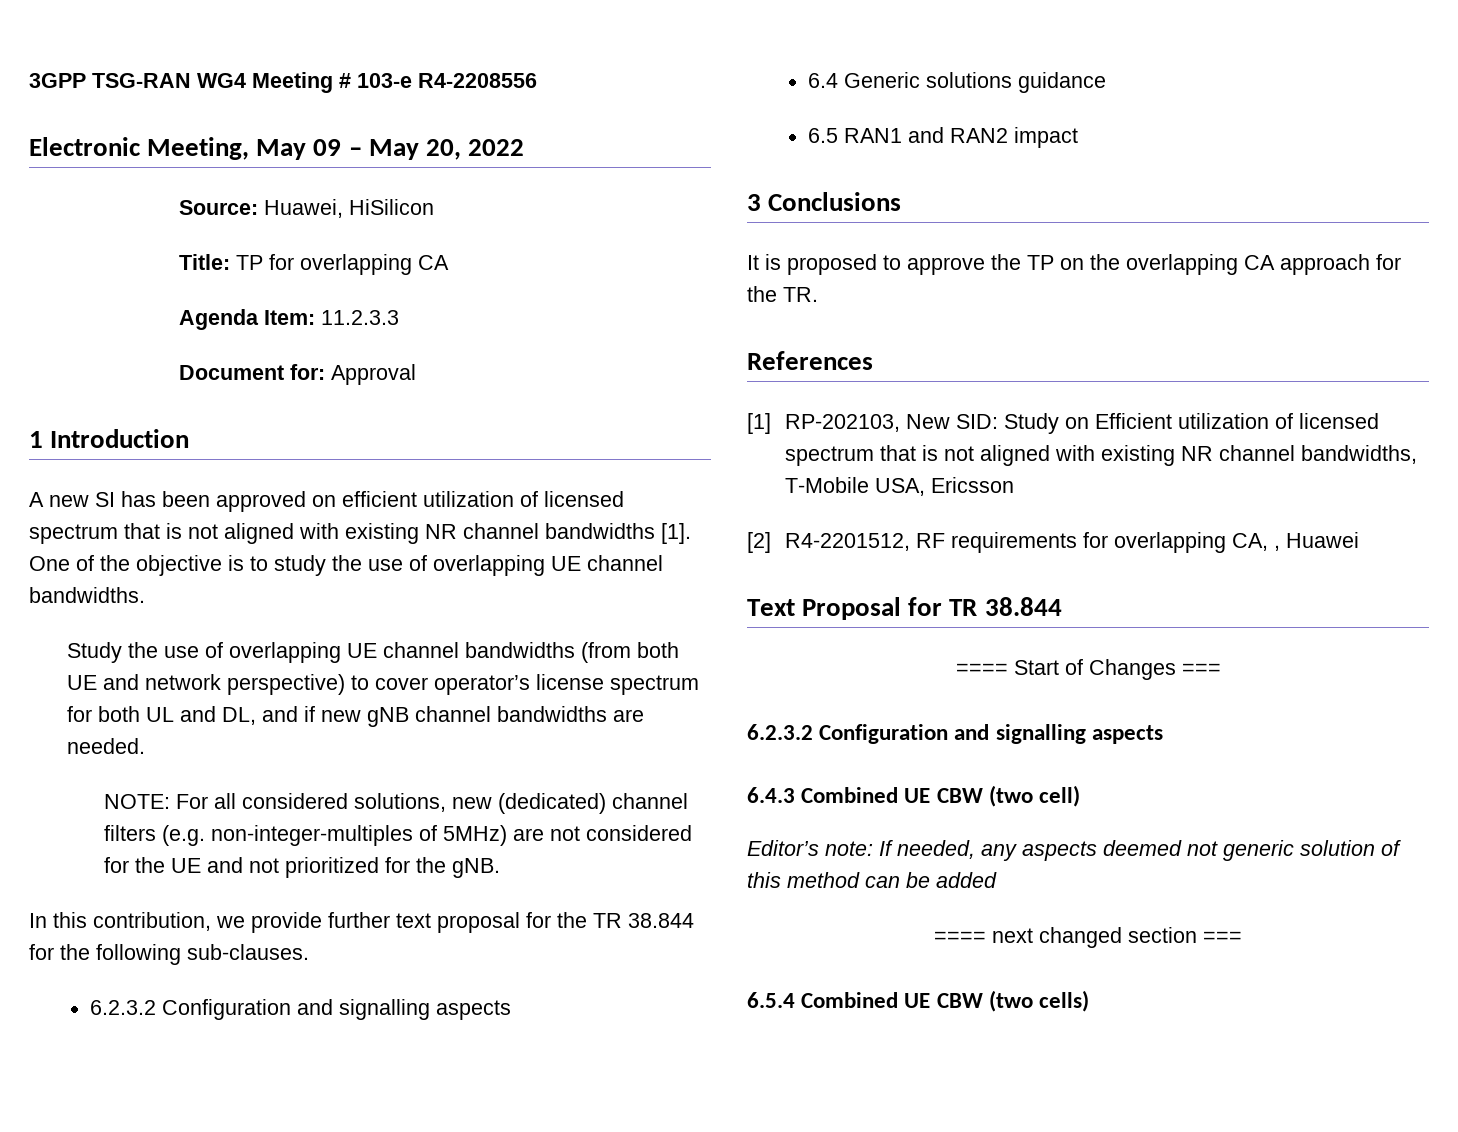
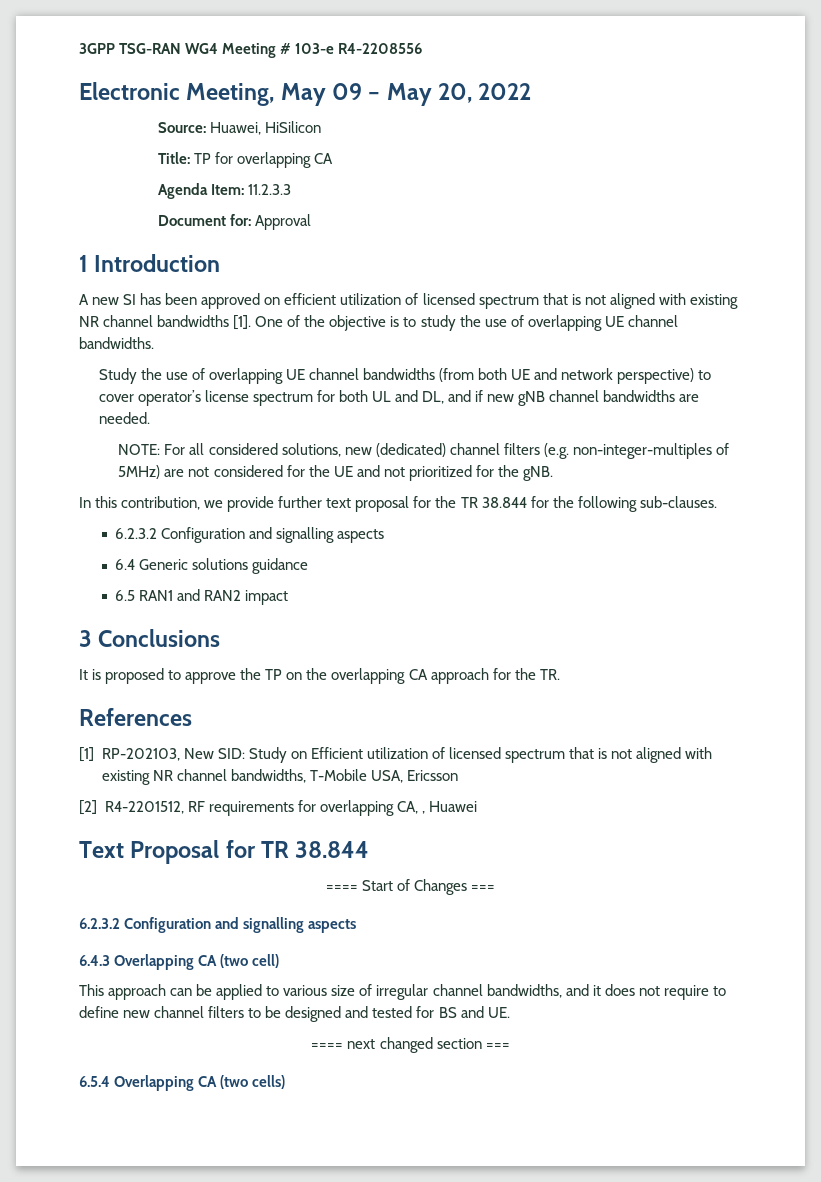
[801,787,983,803] Combined UE CBW -> [114,954,218,970] Overlapping CA
[747,840,1401,861] [747,872,997,888] Editor’s note: If needed, any aspects deemed not generic solution of this method can be added -> [79,984,726,1000] [79,1006,510,1022] This approach can be applied to various size of irregular channel bandwidths, and it does not require to define new channel filters to be designed and tested for BS and UE.
[801,992,983,1008] Combined UE CBW -> [114,1075,218,1091] Overlapping CA

